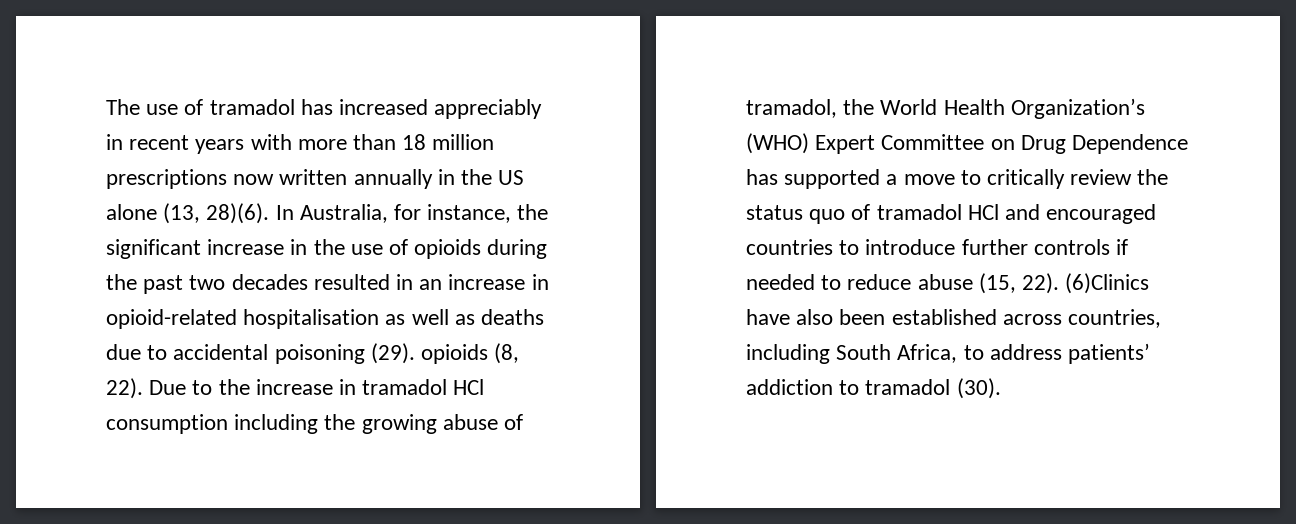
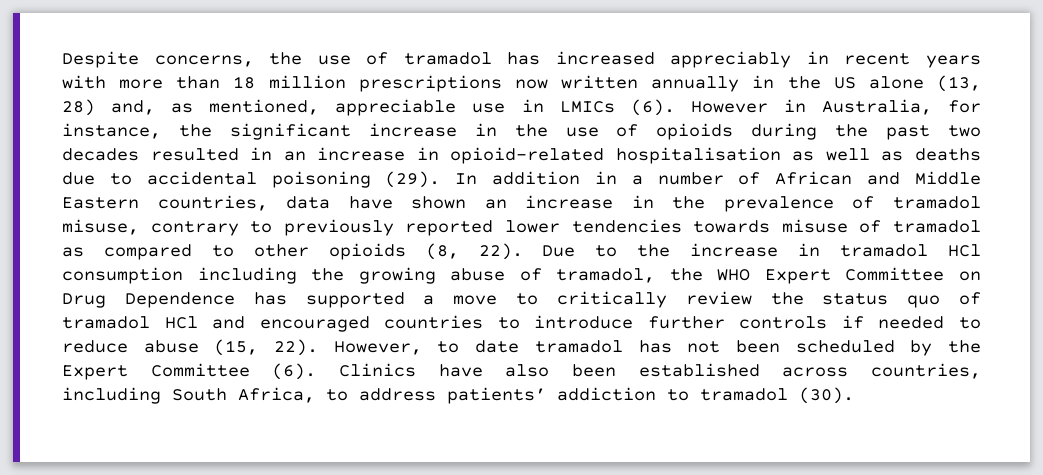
[106,99,140,115] The -> [62,51,303,68] Despite concerns, the
[206,203,294,224] 28)(6). In -> [62,99,806,116] 28) and, as mentioned, appreciable use in LMICs (6). However in
(415, 353) none -> [455,171,981,185] [62,195,981,212] [62,219,982,236] [62,244,309,260] In addition in a number of African and Middle Eastern countries, data have shown an increase in the prevalence of tramadol misuse, contrary to previously reported lower tendencies towards misuse of tramadol as compared to other
[880,98,1145,119] [746,133,809,154] World Health Organization’s (WHO) -> [717,269,751,281] WHO
[1065,273,1150,294] (6)Clinics -> [333,340,982,356] [62,363,416,380] However, to date tramadol has not been scheduled by the Expert Committee (6). Clinics

